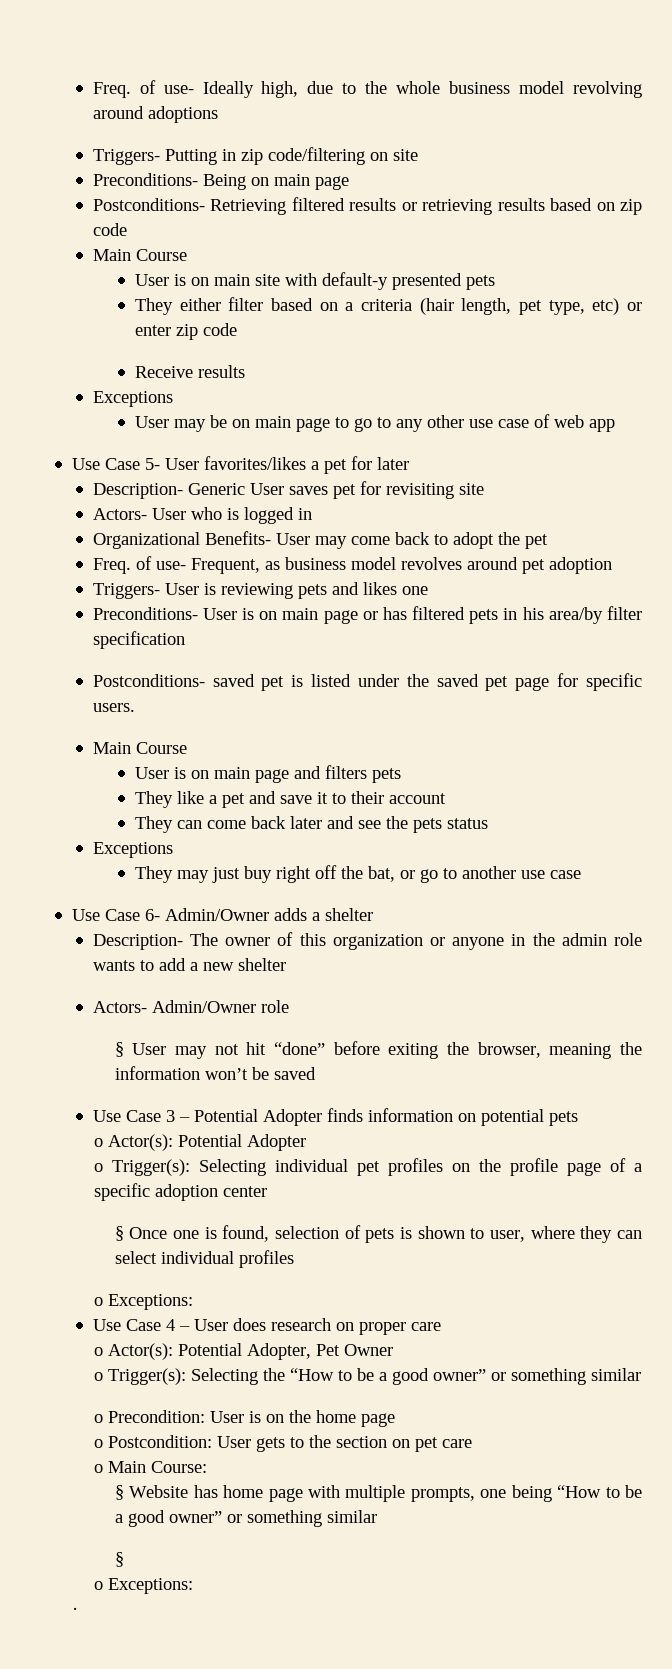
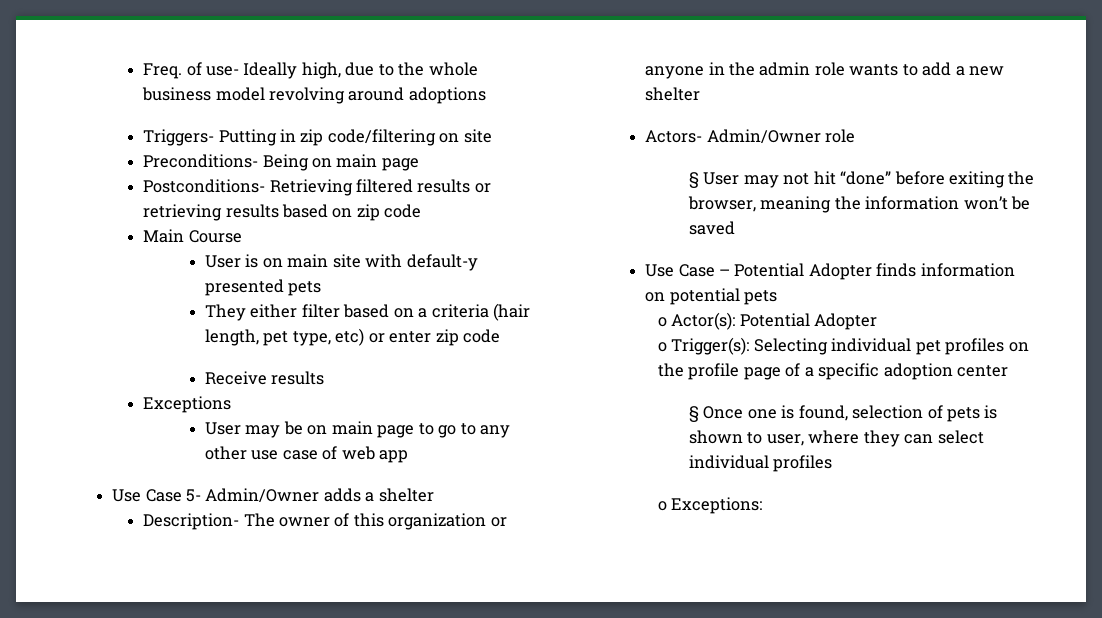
[164,456,409,474] [92,481,484,499] [92,507,312,524] [92,531,548,549] [92,556,612,574] [92,582,428,599] [92,606,642,624] [92,631,185,649] [92,673,642,691] [92,703,135,712] [92,742,187,754] [135,765,402,783] [135,791,447,808] [135,816,489,833] [92,842,173,858] [135,865,582,883] [71,909,160,921] User favorites/likes a pet for later // Description- Generic User saves pet for revisiting site // Actors- User who is logged in // Organizational Benefits- User may come back to adopt the pet // Freq. of use- Frequent, as business model revolves around pet adoption // Triggers- User is reviewing pets and likes one // Preconditions- User is on main page or has filtered pets in his area/by filter specification // Postconditions- saved pet is listed under the saved pet page for specific users. // Main Course // User is on main page and filters pets // They like a pet and save it to their account // They can come back later and see the pets status // Exceptions // They may just buy right off the bat, or go to another use case // Use Case 6- -> (202, 495) none
[165,1110,175,1122] 3 -> (715, 270) none
[92,1318,441,1335] [93,1343,393,1360] [93,1368,641,1385] [93,1410,395,1427] [93,1435,472,1452] [93,1461,207,1473] [114,1485,642,1502] [114,1510,377,1527] [114,1552,124,1567] [93,1578,193,1594] [72,1607,79,1615] // Use Case 4 – User does research on proper care // o Actor(s): Potential Adopter, Pet Owner // o Trigger(s): Selecting the “How to be a good owner” or something similar // o Precondition: User is on the home page // o Postcondition: User gets to the section on pet care // o Main Course: // § Website has home page with multiple prompts, one being “How to be a good owner” or something similar // § // o Exceptions: // · -> (763, 505) none

